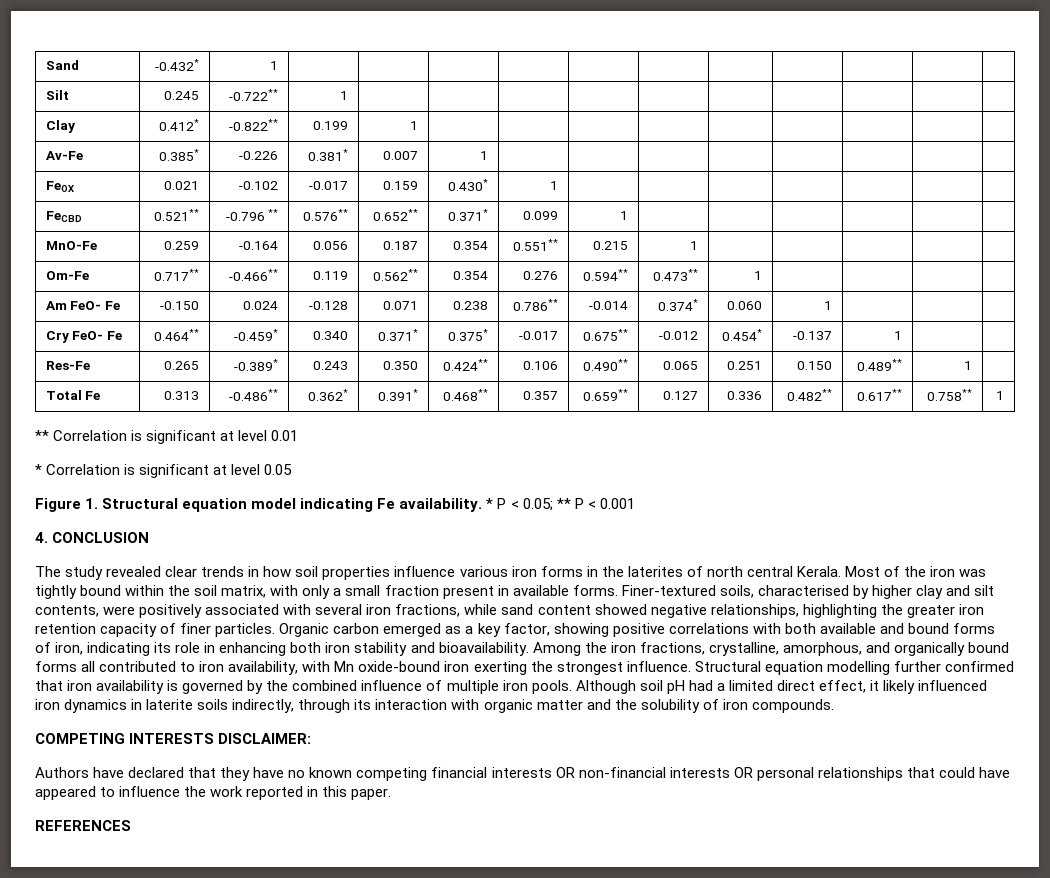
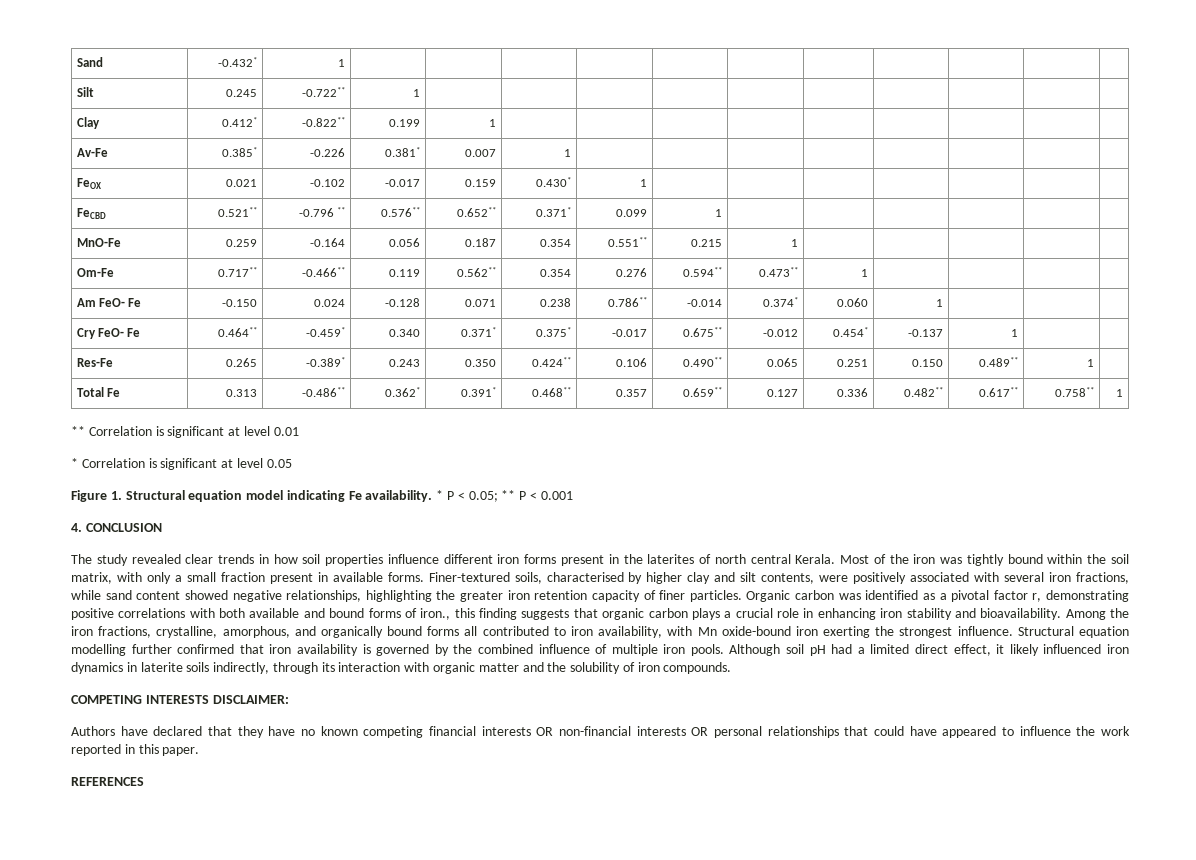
[459,566,508,577] various -> [443,554,493,564] different
(583, 571) none -> [560,555,604,566] present
[383,623,609,637] emerged as a key factor, showing -> [838,590,1129,602] was identified as a pivotal factor r, demonstrating
[55,642,172,656] iron, indicating its -> [420,608,773,620] iron., this finding suggests that organic carbon plays a crucial
[290,642,322,653] both -> (876, 614) none

